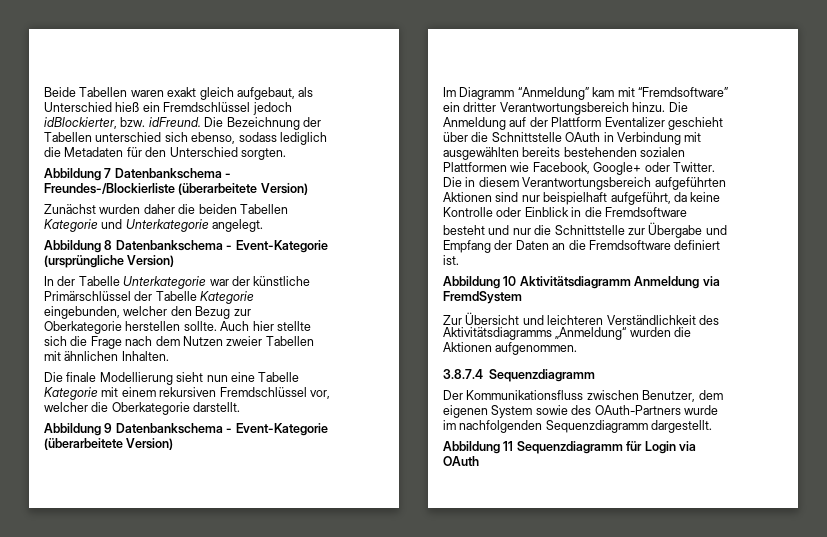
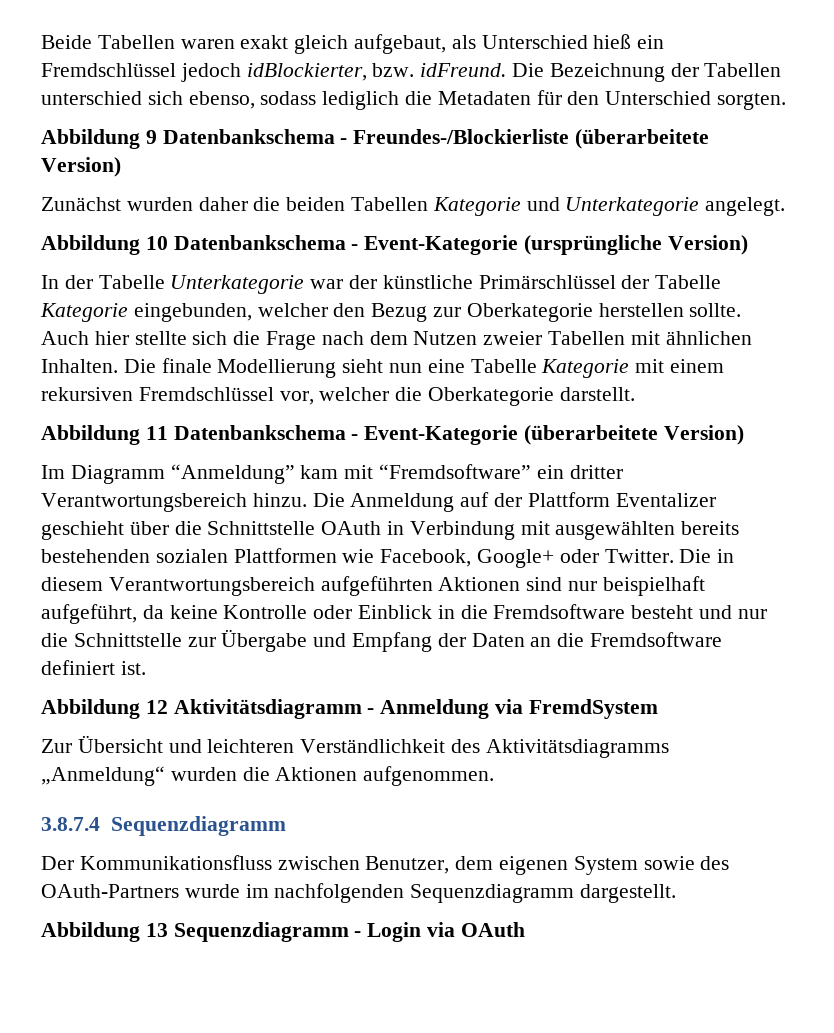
[104,168,112,178] 7 -> [145,130,157,144] 9
[104,240,113,250] 8 -> [145,236,168,250] 10
(169, 356) // -> (118, 366) none
[104,423,113,433] 9 -> [145,426,168,440] 11
[503,276,631,289] 10 Aktivitätsdiagramm -> [145,699,375,719] 12 Aktivitätsdiagramm -
[503,441,643,454] 11 Sequenzdiagramm für -> [145,922,362,942] 13 Sequenzdiagramm -

